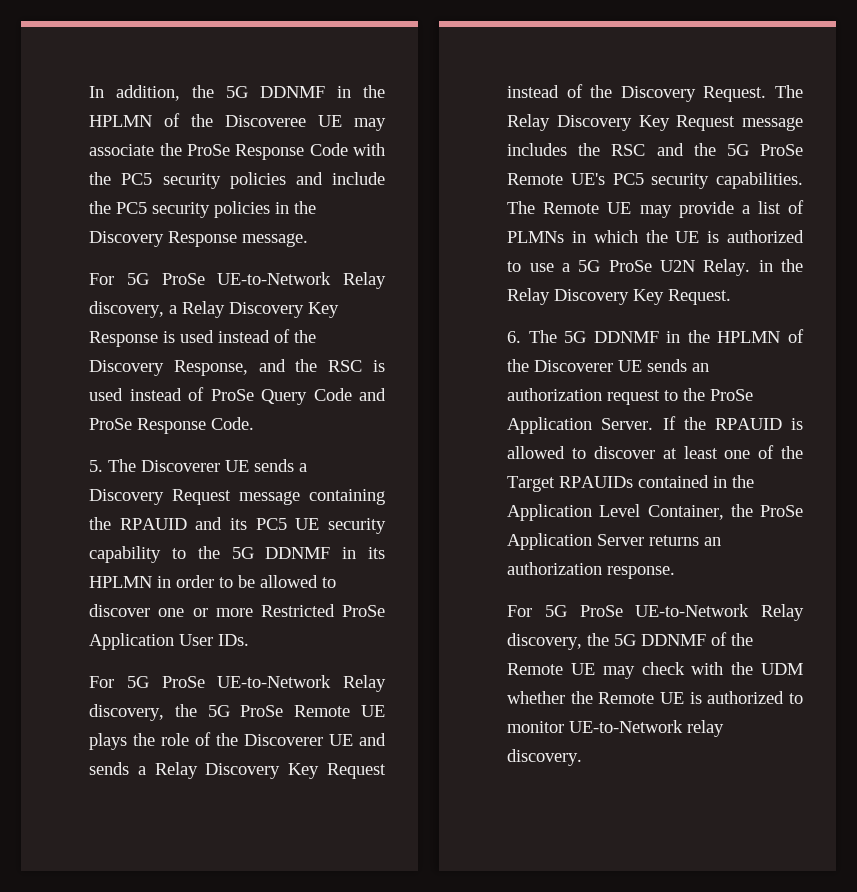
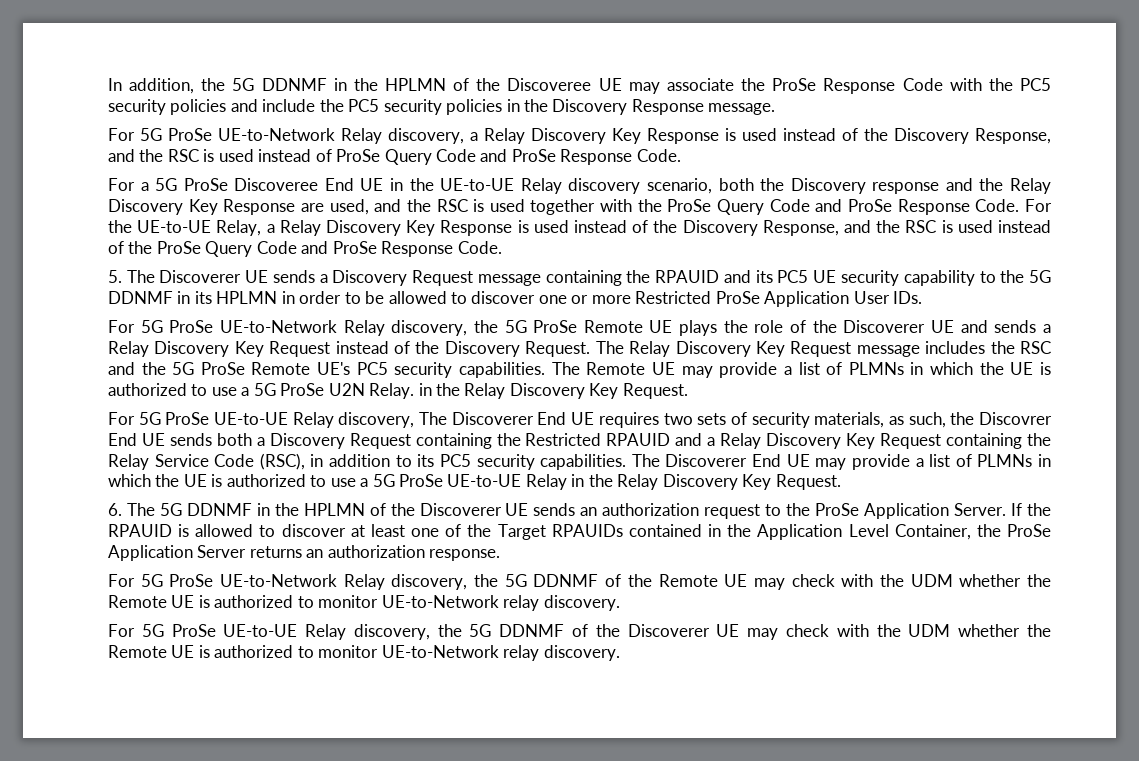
(255, 423) none -> [107,178,1051,194] [107,199,1053,215] [107,220,1051,236] [107,241,502,257] // For a 5G ProSe Discoveree End UE in the UE-to-UE Relay discovery scenario, both the Discovery response and the Relay Discovery Key Response are used, and the RSC is used together with the ProSe Query Code and ProSe Response Code. For the UE-to-UE Relay, a Relay Discovery Key Response is used instead of the Discovery Response, and the RSC is used instead of the ProSe Query Code and ProSe Response Code.
(732, 297) none -> [107,412,1052,428] [107,433,1051,449] [107,453,1051,470] [107,474,841,490] // For 5G ProSe UE-to-UE Relay discovery, The Discoverer End UE requires two sets of security materials, as such, the Discovrer End UE sends both a Discovery Request containing the Restricted RPAUID and a Relay Discovery Key Request containing the Relay Service Code (RSC), in addition to its PC5 security capabilities. The Discoverer End UE may provide a list of PLMNs in which the UE is authorized to use a 5G ProSe UE-to-UE Relay in the Relay Discovery Key Request.
(583, 757) none -> [107,624,1051,640] [107,645,620,661] // For 5G ProSe UE-to-UE Relay discovery, the 5G DDNMF of the Discoverer UE may check with the UDM whether the Remote UE is authorized to monitor UE-to-Network relay discovery.

